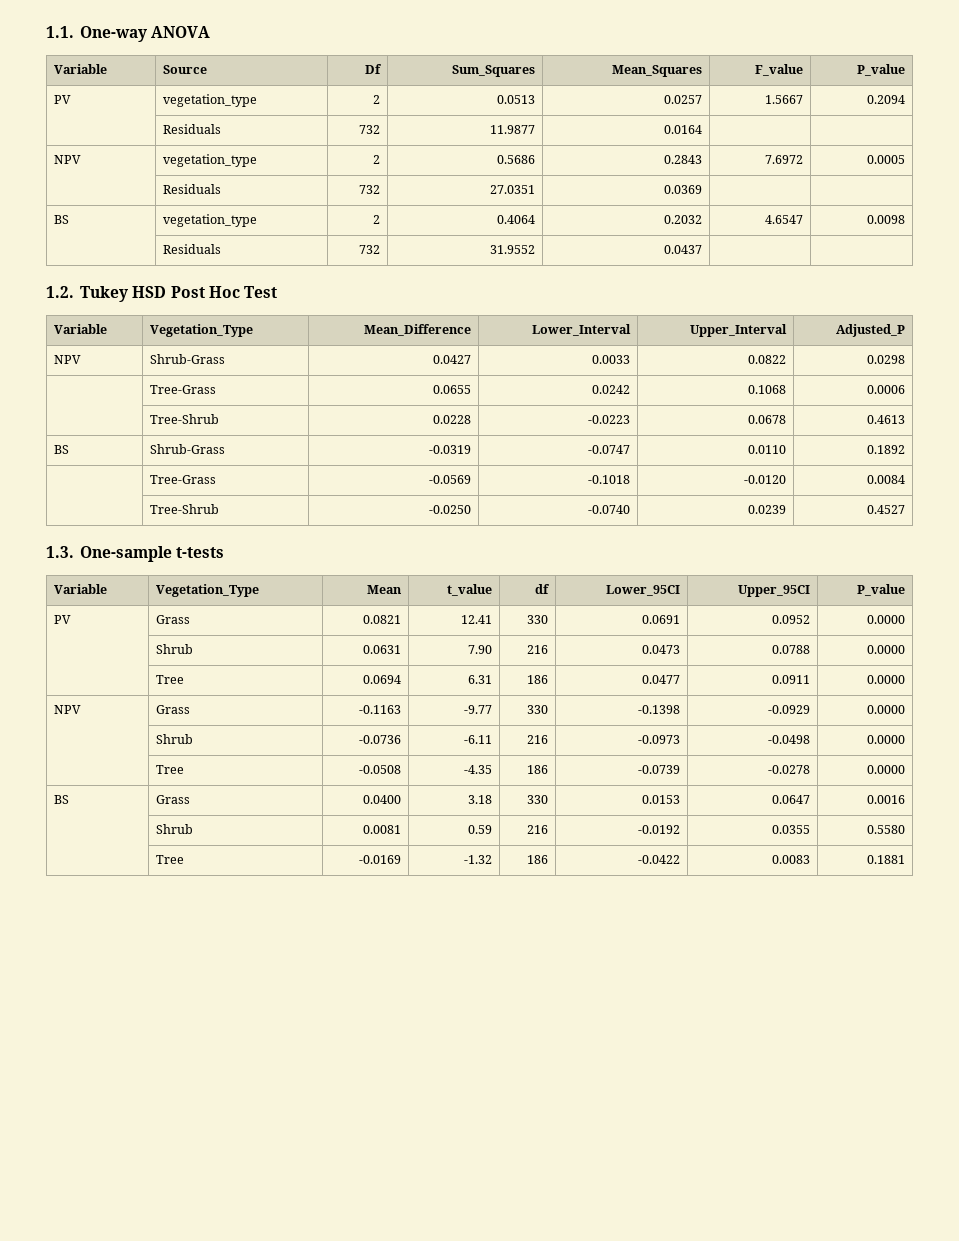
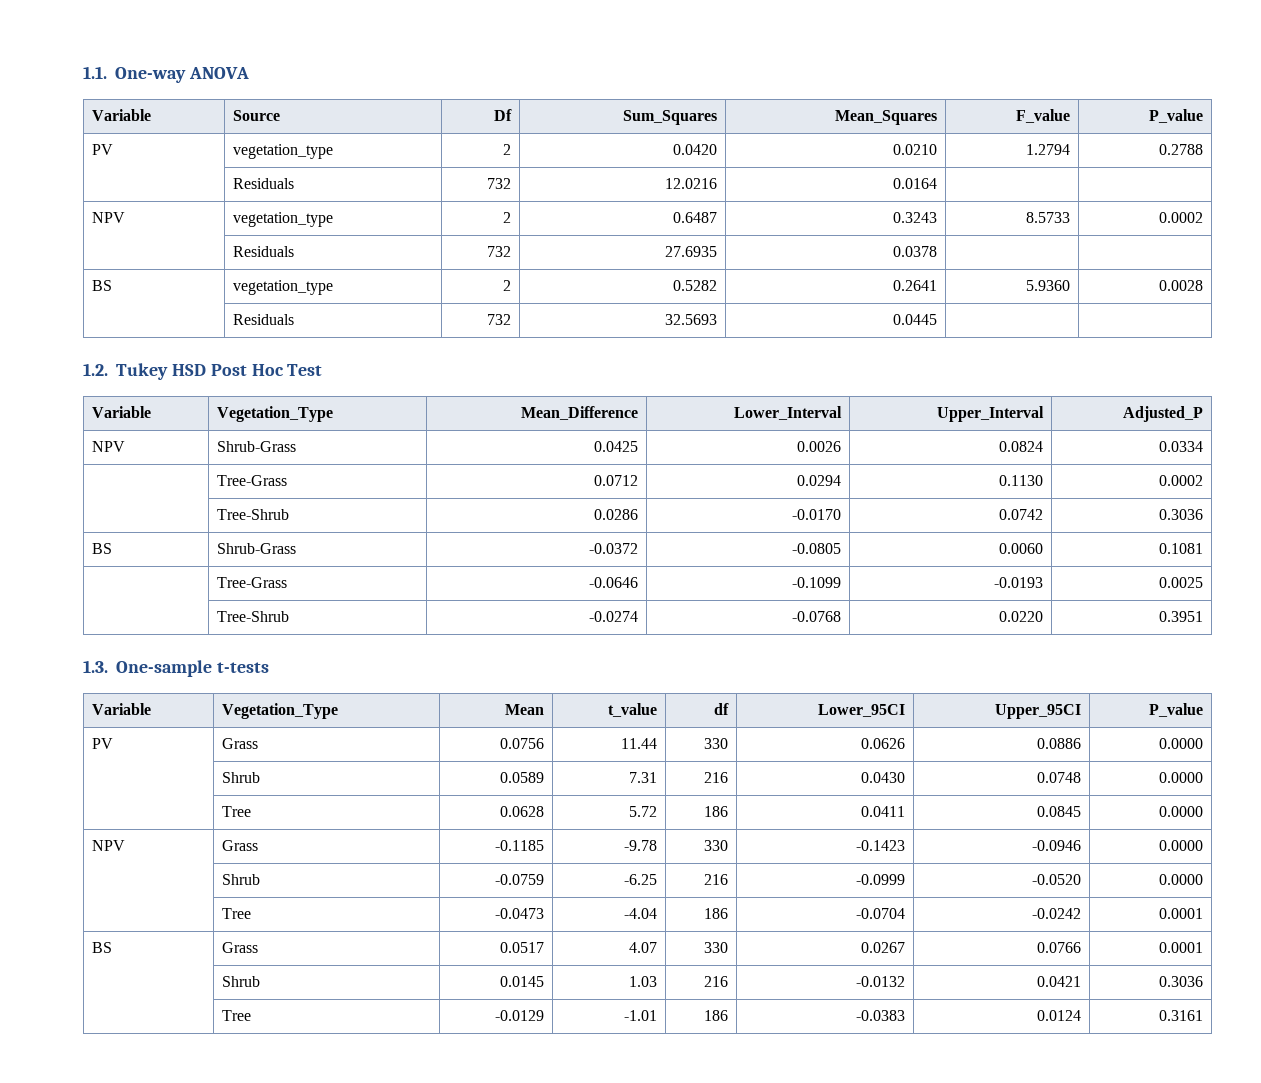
[496,95,535,104] [663,95,702,104] [764,95,803,104] [866,95,905,104] [163,124,222,134] [358,125,380,134] [489,125,535,134] 0.0513 | 0.0257 | 1.5667 | 0.2094 // | Residuals | 732 | 11.9877 -> [673,144,718,155] [893,144,938,155] [1026,144,1071,155] [1159,144,1204,155] [232,178,294,189] [487,178,512,189] [665,178,718,189] 0.0420 | 0.0210 | 1.2794 | 0.2788 // | Residuals | 732 | 12.0216
[496,155,535,164] [663,155,702,164] [764,155,803,164] [866,155,905,164] [163,184,222,194] [358,185,380,194] [489,185,535,194] [663,185,702,194] 0.5686 | 0.2843 | 7.6972 | 0.0005 // | Residuals | 732 | 27.0351 | 0.0369 -> [673,212,718,223] [893,212,938,223] [1026,212,1071,223] [1159,212,1204,223] [232,246,294,257] [487,246,512,257] [665,246,718,257] [893,246,938,257] 0.6487 | 0.3243 | 8.5733 | 0.0002 // | Residuals | 732 | 27.6935 | 0.0378
[496,215,535,224] [663,215,702,224] [764,215,803,224] [866,215,905,224] [163,244,222,254] [358,245,380,254] [489,245,535,254] [663,245,702,254] 0.4064 | 0.2032 | 4.6547 | 0.0098 // | Residuals | 732 | 31.9552 | 0.0437 -> [673,280,718,291] [893,280,938,291] [1026,280,1071,291] [1159,280,1204,291] [232,314,294,325] [487,314,512,325] [665,314,718,325] [893,314,938,325] 0.5282 | 0.2641 | 5.9360 | 0.0028 // | Residuals | 732 | 32.5693 | 0.0445
[432,355,471,364] [591,355,630,364] [747,355,786,364] [866,355,905,364] [150,385,217,394] [432,385,471,394] [591,385,630,394] [747,385,786,394] [866,385,905,394] [150,414,220,424] [432,415,471,424] [587,415,630,424] [747,415,786,424] [866,415,905,424] [54,445,70,454] [150,444,226,454] [428,445,471,454] [587,445,630,454] [747,445,786,454] [866,445,905,454] [150,475,217,484] [428,475,471,484] [587,475,630,484] [743,475,786,484] [866,475,905,484] [150,504,220,514] [428,505,471,514] [587,505,630,514] [747,505,786,514] [866,505,905,514] 0.0427 | 0.0033 | 0.0822 | 0.0298 // | Tree-Grass | 0.0655 | 0.0242 | 0.1068 | 0.0006 // | Tree-Shrub | 0.0228 | -0.0223 | 0.0678 | 0.4613 // BS | Shrub-Grass | -0.0319 | -0.0747 | 0.0110 | 0.1892 // | Tree-Grass | -0.0569 | -0.1018 | -0.0120 | 0.0084 // | Tree-Shrub | -0.0250 | -0.0740 | 0.0239 | 0.4527 -> [594,441,639,452] [797,441,842,452] [999,441,1044,452] [1159,441,1204,452] [216,475,287,486] [594,475,639,486] [797,475,842,486] [999,475,1044,486] [1159,475,1204,486] [216,509,289,520] [594,509,639,520] [792,509,842,520] [999,509,1044,520] [1159,509,1204,520] [91,543,112,554] [216,543,296,554] [589,543,639,554] [792,543,842,554] [999,543,1044,554] [1159,543,1204,554] [216,577,287,588] [589,577,639,588] [792,577,842,588] [994,577,1044,588] [1159,577,1204,588] [216,611,289,622] [589,611,639,622] [792,611,842,622] [999,611,1044,622] [1159,611,1204,622] 0.0425 | 0.0026 | 0.0824 | 0.0334 // | Tree-Grass | 0.0712 | 0.0294 | 0.1130 | 0.0002 // | Tree-Shrub | 0.0286 | -0.0170 | 0.0742 | 0.3036 // BS | Shrub-Grass | -0.0372 | -0.0805 | 0.0060 | 0.1081 // | Tree-Grass | -0.0646 | -0.1099 | -0.0193 | 0.0025 // | Tree-Shrub | -0.0274 | -0.0768 | 0.0220 | 0.3951
[362,615,401,624] [460,615,492,624] [526,615,548,624] [641,615,680,624] [771,615,810,624] [866,615,905,624] [156,644,194,654] [362,645,401,654] [467,645,492,654] [526,645,548,654] [641,645,680,654] [771,645,810,654] [866,645,905,654] [156,675,185,684] [362,675,401,684] [467,675,492,684] [526,675,548,684] [641,675,680,684] [771,675,810,684] 0.0821 | 12.41 | 330 | 0.0691 | 0.0952 | 0.0000 // | Shrub | 0.0631 | 7.90 | 216 | 0.0473 | 0.0788 | 0.0000 // | Tree | 0.0694 | 6.31 | 186 | 0.0477 | 0.0911 -> [500,738,545,749] [621,738,658,749] [704,738,729,749] [861,738,906,749] [1037,738,1082,749] [1159,738,1204,749] [221,772,260,783] [500,772,545,783] [629,772,658,783] [704,772,729,783] [861,772,906,783] [1037,772,1082,783] [1159,772,1204,783] [221,806,251,817] [500,806,545,817] [629,806,658,817] [704,806,729,817] [861,806,906,817] [1037,806,1082,817] 0.0756 | 11.44 | 330 | 0.0626 | 0.0886 | 0.0000 // | Shrub | 0.0589 | 7.31 | 216 | 0.0430 | 0.0748 | 0.0000 // | Tree | 0.0628 | 5.72 | 186 | 0.0411 | 0.0845
[358,705,401,714] [463,705,492,714] [526,705,548,714] [637,705,680,714] [767,705,810,714] [866,705,905,714] [156,734,194,744] [358,735,401,744] [463,735,492,744] [526,735,548,744] [637,735,680,744] [767,735,810,744] [866,735,905,744] [156,765,185,774] [358,765,401,774] [463,765,492,774] [526,765,548,774] [637,765,680,774] [767,765,810,774] [866,765,905,774] -0.1163 | -9.77 | 330 | -0.1398 | -0.0929 | 0.0000 // | Shrub | -0.0736 | -6.11 | 216 | -0.0973 | -0.0498 | 0.0000 // | Tree | -0.0508 | -4.35 | 186 | -0.0739 | -0.0278 | 0.0000 -> [495,840,545,851] [624,840,658,851] [704,840,729,851] [856,840,906,851] [1032,840,1082,851] [1159,840,1204,851] [221,874,260,885] [495,874,545,885] [624,874,658,885] [704,874,729,885] [856,874,906,885] [1032,874,1082,885] [1159,874,1204,885] [221,908,251,919] [495,908,545,919] [624,908,658,919] [704,908,729,919] [856,908,906,919] [1032,908,1082,919] [1159,908,1204,919] -0.1185 | -9.78 | 330 | -0.1423 | -0.0946 | 0.0000 // | Shrub | -0.0759 | -6.25 | 216 | -0.0999 | -0.0520 | 0.0000 // | Tree | -0.0473 | -4.04 | 186 | -0.0704 | -0.0242 | 0.0001
[362,795,401,804] [467,795,492,804] [526,795,548,804] [641,795,680,804] [771,795,810,804] [866,795,905,804] [156,824,194,834] [362,825,401,834] [467,825,492,834] [526,825,548,834] [637,825,680,834] [771,825,810,834] [866,825,905,834] [156,855,185,864] [358,855,401,864] [463,855,492,864] [526,855,548,864] [637,855,680,864] [771,855,810,864] [866,855,905,864] 0.0400 | 3.18 | 330 | 0.0153 | 0.0647 | 0.0016 // | Shrub | 0.0081 | 0.59 | 216 | -0.0192 | 0.0355 | 0.5580 // | Tree | -0.0169 | -1.32 | 186 | -0.0422 | 0.0083 | 0.1881 -> [500,942,545,953] [629,942,658,953] [704,942,729,953] [861,942,906,953] [1037,942,1082,953] [1159,942,1204,953] [221,976,260,987] [500,976,545,987] [629,976,658,987] [704,976,729,987] [856,976,906,987] [1037,976,1082,987] [1159,976,1204,987] [221,1010,251,1021] [495,1010,545,1021] [624,1010,658,1021] [704,1010,729,1021] [856,1010,906,1021] [1037,1010,1082,1021] [1159,1010,1204,1021] 0.0517 | 4.07 | 330 | 0.0267 | 0.0766 | 0.0001 // | Shrub | 0.0145 | 1.03 | 216 | -0.0132 | 0.0421 | 0.3036 // | Tree | -0.0129 | -1.01 | 186 | -0.0383 | 0.0124 | 0.3161

